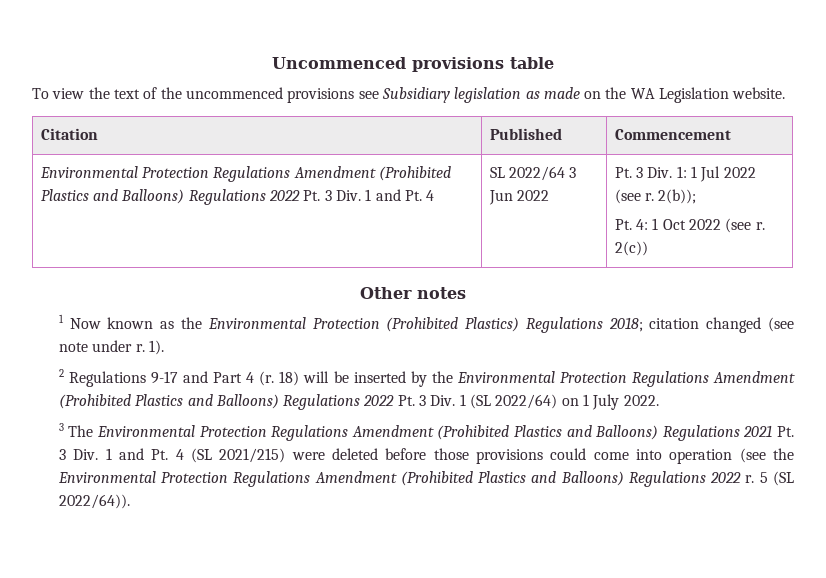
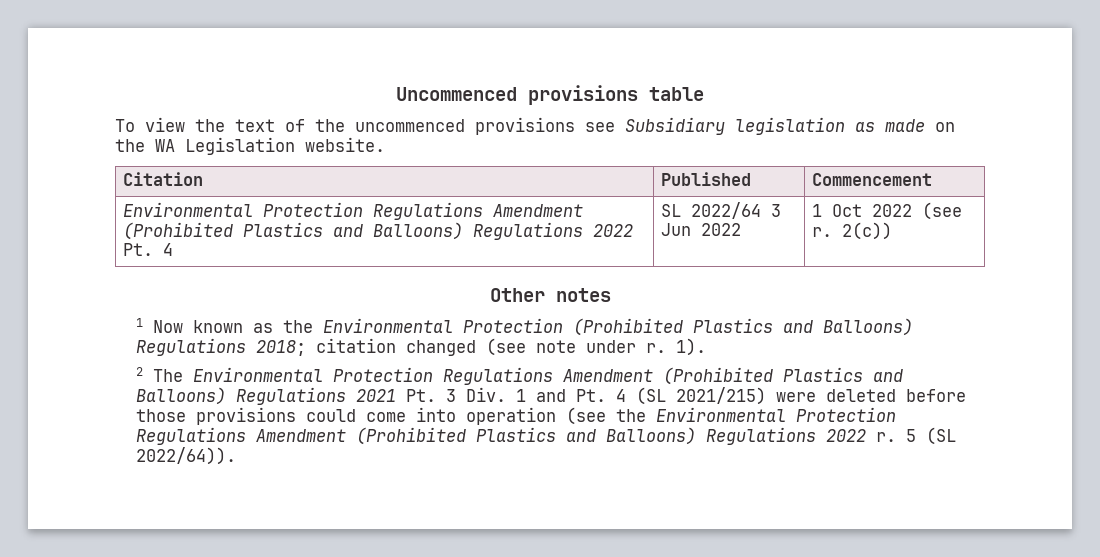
[324,189,422,201] 3 Div. 1 and Pt. -> (153, 249) none
[614,166,756,182] [614,189,697,204] [614,219,649,230] Pt. 3 Div. 1: 1 Jul 2022 (see r. 2(b)); // Pt. 4: -> (741, 229) none
[465,317,520,332] Plastics) -> [692,318,913,336] Plastics and Balloons)
[68,371,796,387] [58,394,659,410] [58,423,64,431] Regulations 9-17 and Part 4 (r. 18) will be inserted by the Environmental Protection Regulations Amendment (Prohibited Plastics and Balloons) Regulations 2022 Pt. 3 Div. 1 (SL 2022/64) on 1 July 2022. // 3 -> (143, 371) none

